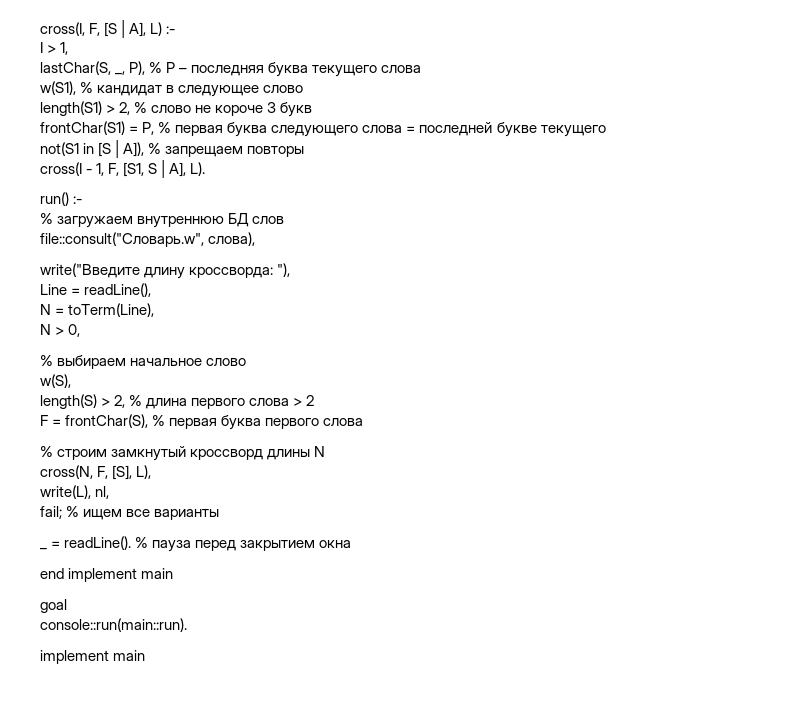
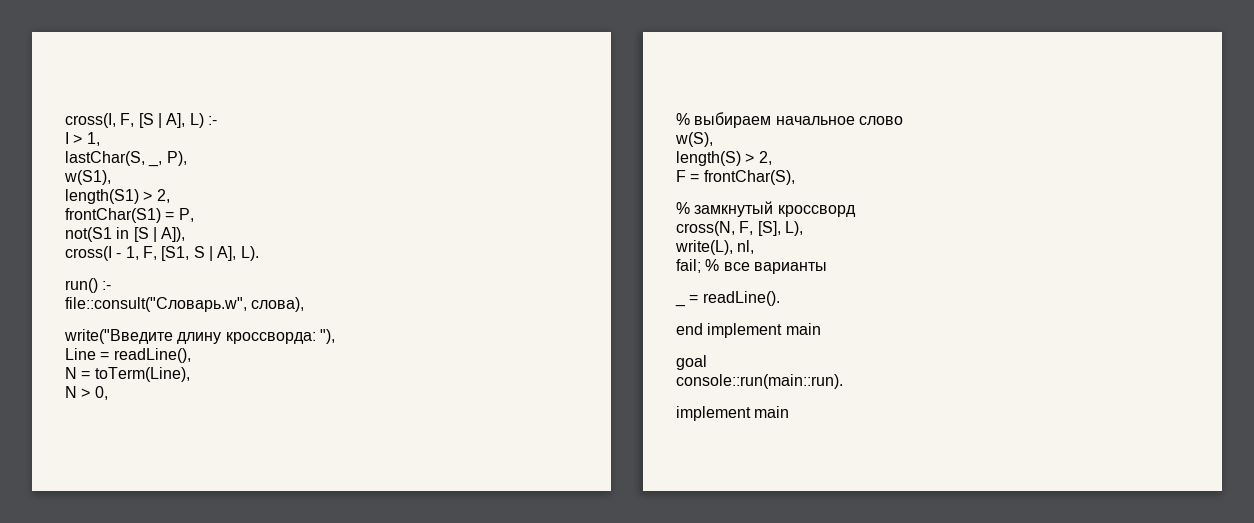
[149,62,422,77] [40,81,304,97] [40,101,313,117] [40,121,606,137] % P – последняя буква текущего слова // w(S1), % кандидат в следующее слово // length(S1) > 2, % слово не короче 3 букв // frontChar(S1) = P, % первая буква следующего слова = последней букве текущего -> [64,170,111,185] [65,189,170,204] [65,208,194,223] // w(S1), // length(S1) > 2, // frontChar(S1) = P,
[148,143,305,157] % запрещаем повторы -> (186, 234) none
[40,213,285,228] // % загружаем внутреннюю БД слов -> (112, 285) none
[129,395,315,409] [40,414,364,430] [40,446,108,460] % длина первого слова > 2 // F = frontChar(S), % первая буква первого слова // % строим -> [676,170,795,185] [676,202,690,214] // F = frontChar(S), // %
[267,446,326,460] длины N -> (856, 211) none
[83,509,123,520] ищем -> (720, 265) none
[135,537,352,552] % пауза перед закрытием окна -> (780, 298) none

